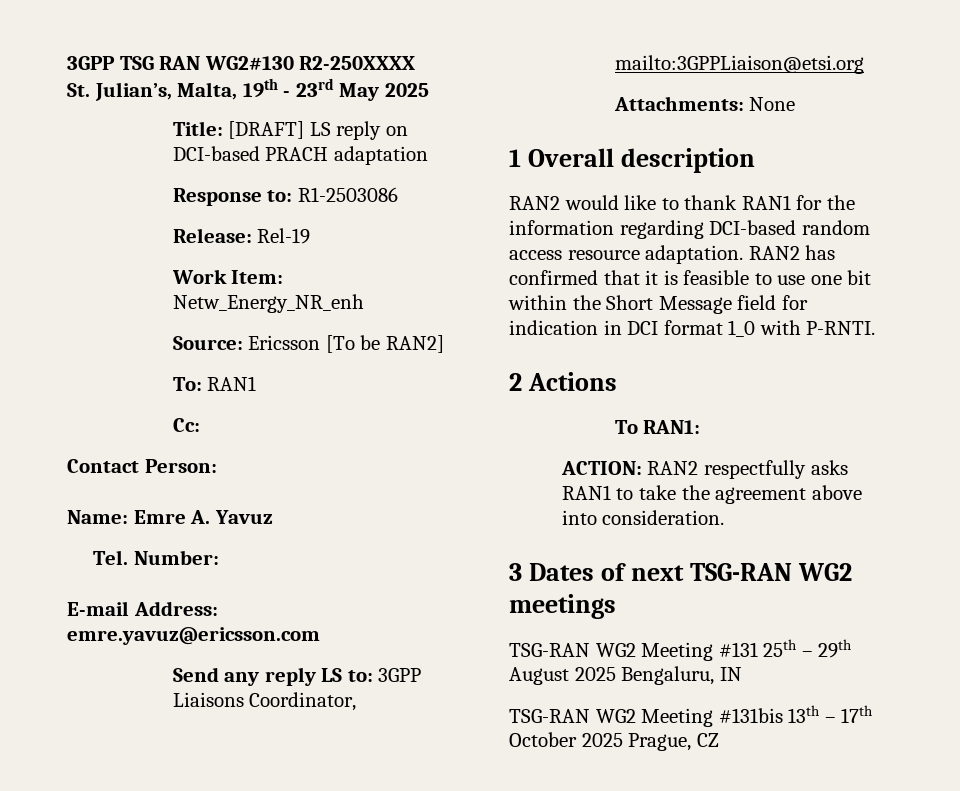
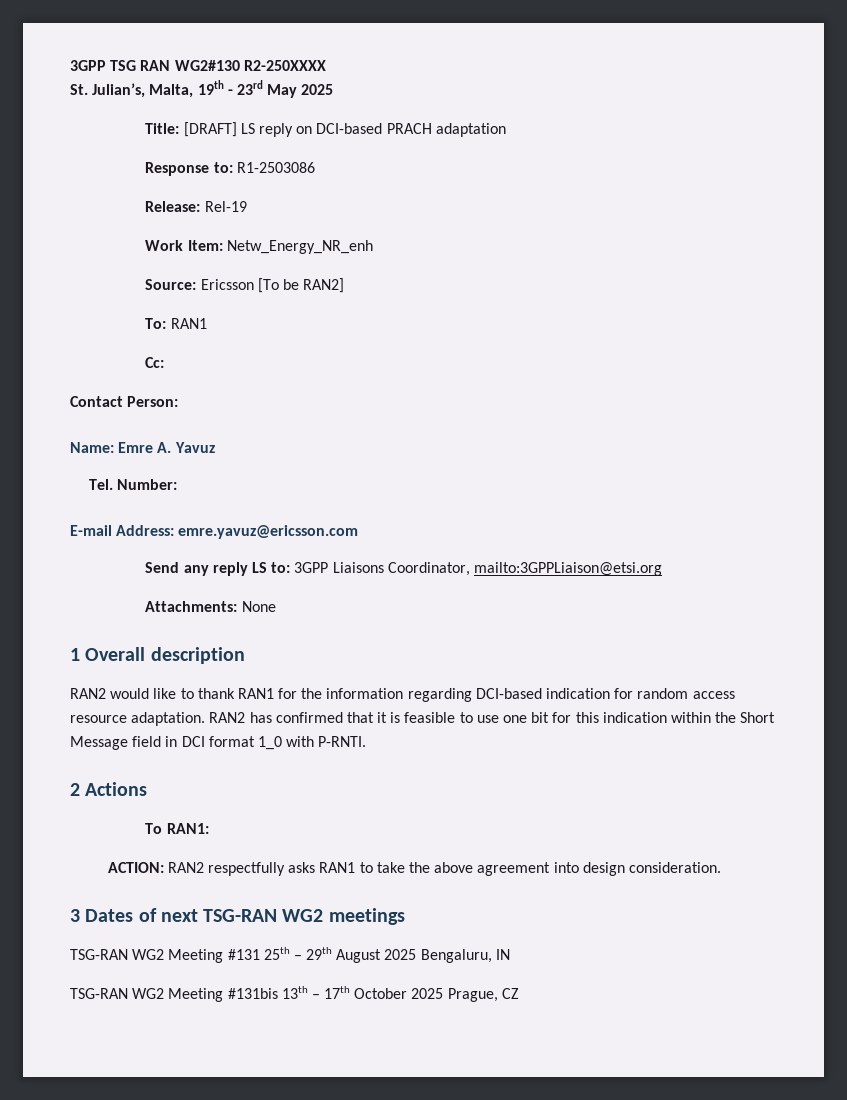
(797, 227) none -> [546,688,634,699] indication for
(872, 277) none -> [552,712,667,723] for this indication
[781,295,808,310] [509,320,598,335] for indication -> (162, 741) none
[715,485,862,504] [561,510,597,525] agreement above into -> [434,862,625,876] above agreement into design

